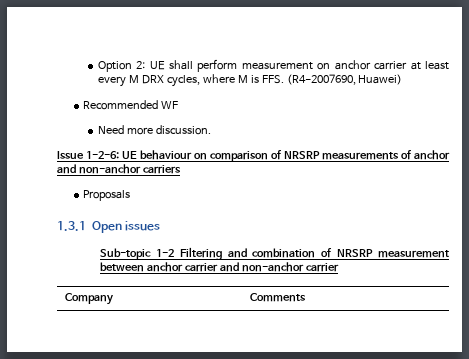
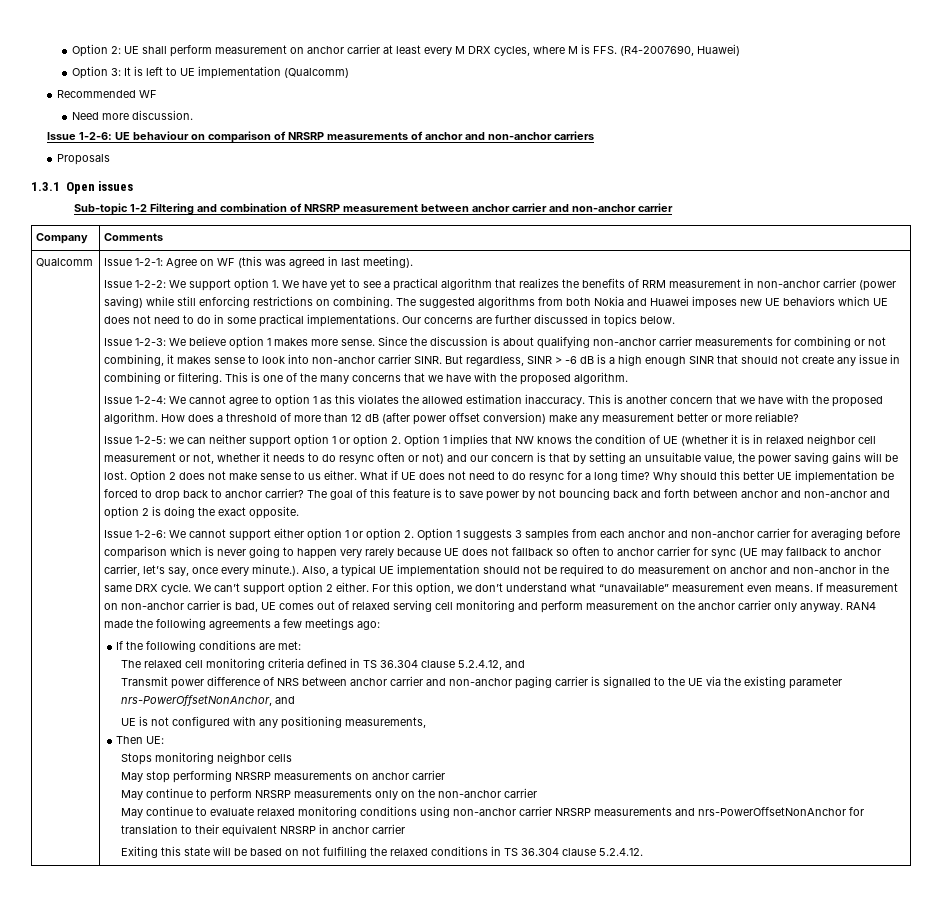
(403, 79) none -> [71,66,349,79] // Option 3: It is left to UE implementation (Qualcomm)
(307, 297) none -> [36,258,94,267] [104,256,414,268] [104,278,897,291] [104,296,889,309] [104,314,676,327] [104,336,887,349] [104,354,901,366] [104,372,629,385] [104,394,884,407] [104,412,800,425] [104,434,877,447] [104,452,899,465] [104,470,895,483] [104,488,891,501] [104,506,300,519] [104,528,901,541] [104,546,882,559] [104,564,890,577] [104,582,899,595] [104,600,877,613] [104,618,381,630] [116,640,302,652] [121,658,526,670] [121,676,843,689] [121,695,296,706] [121,716,427,729] [116,736,165,744] [121,752,293,765] [121,770,446,783] [121,788,538,801] [121,806,865,818] [121,824,406,837] [121,846,644,858] // Qualcomm | Issue 1-2-1: Agree on WF (this was agreed in last meeting). // Issue 1-2-2: We support option 1. We have yet to see a practical algorithm that realizes the benefits of RRM measurement in non-anchor carrier (power saving) while still enforcing restrictions on combining. The suggested algorithms from both Nokia and Huawei imposes new UE behaviors which UE does not need to do in some practical implementations. Our concerns are further discussed in topics below. // Issue 1-2-3: We believe option 1 makes more sense. Since the discussion is about qualifying non-anchor carrier measurements for combining or not combining, it makes sense to look into non-anchor carrier SINR. But regardless, SINR > -6 dB is a high enough SINR that should not create any issue in combining or filtering. This is one of the many concerns that we have with the proposed algorithm. // Issue 1-2-4: We cannot agree to option 1 as this violates the allowed estimation inaccuracy. This is another concern that we have with the proposed algorithm. How does a threshold of more than 12 dB (after power offset conversion) make any measurement better or more reliable? // Issue 1-2-5: we can neither support option 1 or option 2. Option 1 implies that NW knows the condition of UE (whether it is in relaxed neighbor cell measurement or not, whether it needs to do resync often or not) and our concern is that by setting an unsuitable value, the power saving gains will be lost. Option 2 does not make sense to us either. What if UE does not need to do resync for a long time? Why should this better UE implementation be forced to drop back to anchor carrier? The goal of this feature is to save power by not bouncing back and forth between anchor and non-anchor and option 2 is doing the exact opposite. // Issue 1-2-6: We cannot support either option 1 or option 2. Option 1 suggests 3 samples from each anchor and non-anchor carrier for averaging before comparison which is never going to happen very rarely because UE does not fallback so often to anchor carrier for sync (UE may fallback to anchor carrier, let’s say, once every minute.). Also, a typical UE implementation should not be required to do measurement on anchor and non-anchor in the same DRX cycle. We can’t support option 2 either. For this option, we don’t understand what “unavailable” measurement even means. If measurement on non-anchor carrier is bad, UE comes out of relaxed serving cell monitoring and perform measurement on the anchor carrier only anyway. RAN4 made the following agreements a few meetings ago: // If the following conditions are met: // The relaxed cell monitoring criteria defined in TS 36.304 clause 5.2.4.12, and // Transmit power difference of NRS between anchor carrier and non-anchor paging carrier is signalled to the UE via the existing parameter nrs-PowerOffsetNonAnchor, and // UE is not configured with any positioning measurements, // Then UE: // Stops monitoring neighbor cells // May stop performing NRSRP measurements on anchor carrier // May continue to perform NRSRP measurements only on the non-anchor carrier // May continue to evaluate relaxed monitoring conditions using non-anchor carrier NRSRP measurements and nrs-PowerOffsetNonAnchor for translation to their equivalent NRSRP in anchor carrier // Exiting this state will be based on not fulfilling the relaxed conditions in TS 36.304 clause 5.2.4.12.

